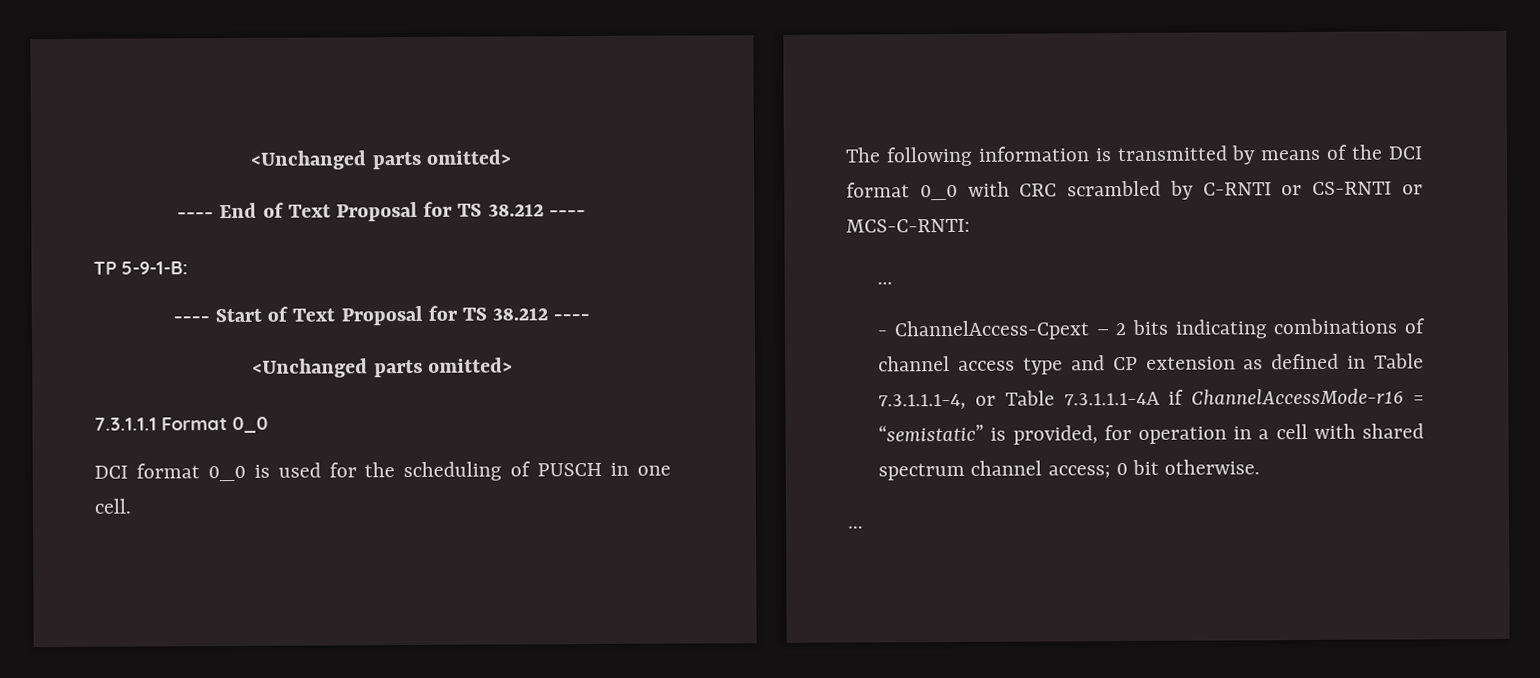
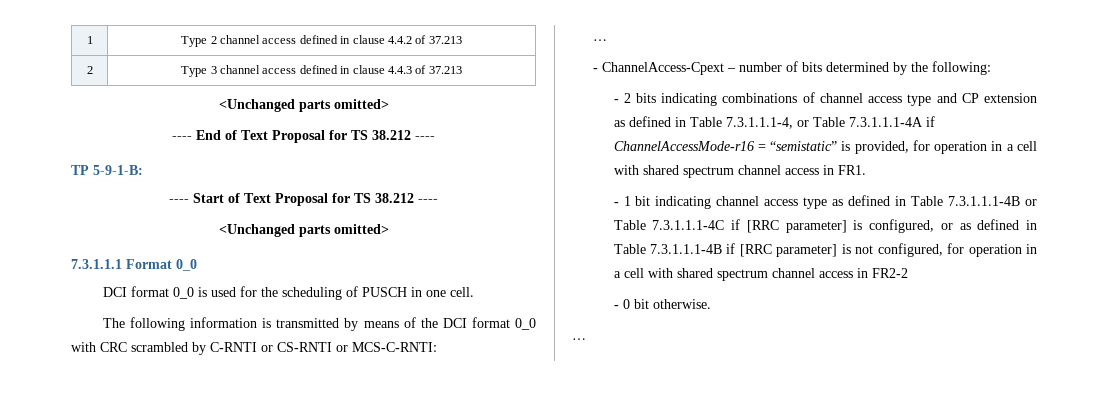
(250, 160) none -> [86,36,93,44] [181,35,462,47] [86,66,93,74] [181,65,462,77] 1 | Type 2 channel access defined in clause 4.4.2 of 37.213 // 2 | Type 3 channel access defined in clause 4.4.3 of 37.213 //
(1109, 332) none -> [738,61,991,75] [613,99,619,103] number of bits determined by the following: // -
[1047,465,1111,479] access; -> [784,165,866,175] [613,195,1037,209] [613,219,1037,233] [613,243,1037,257] [613,268,908,281] [613,305,619,309] access in FR1. // - 1 bit indicating channel access type as defined in Table 7.3.1.1.1-4B or Table 7.3.1.1.1-4C if [RRC parameter] is configured, or as defined in Table 7.3.1.1.1-4B if [RRC parameter] is not configured, for operation in a cell with shared spectrum channel access in FR2-2 // -

